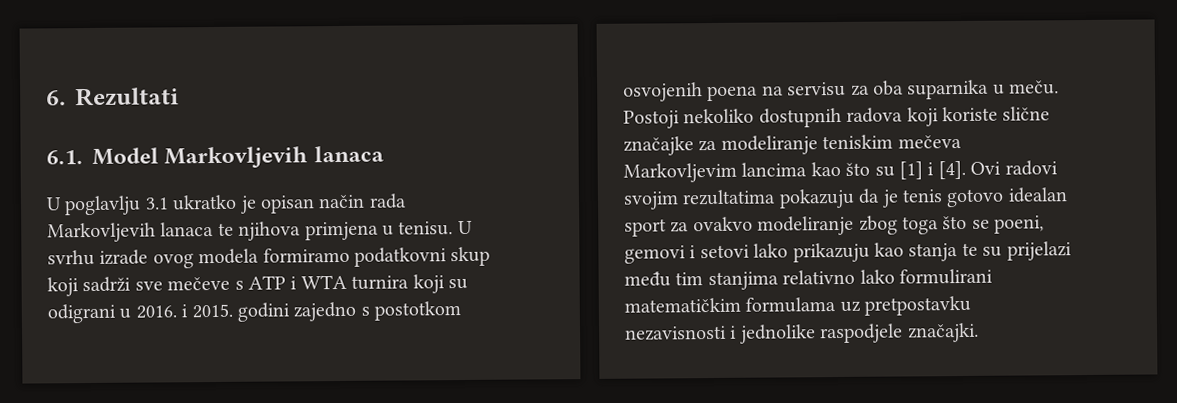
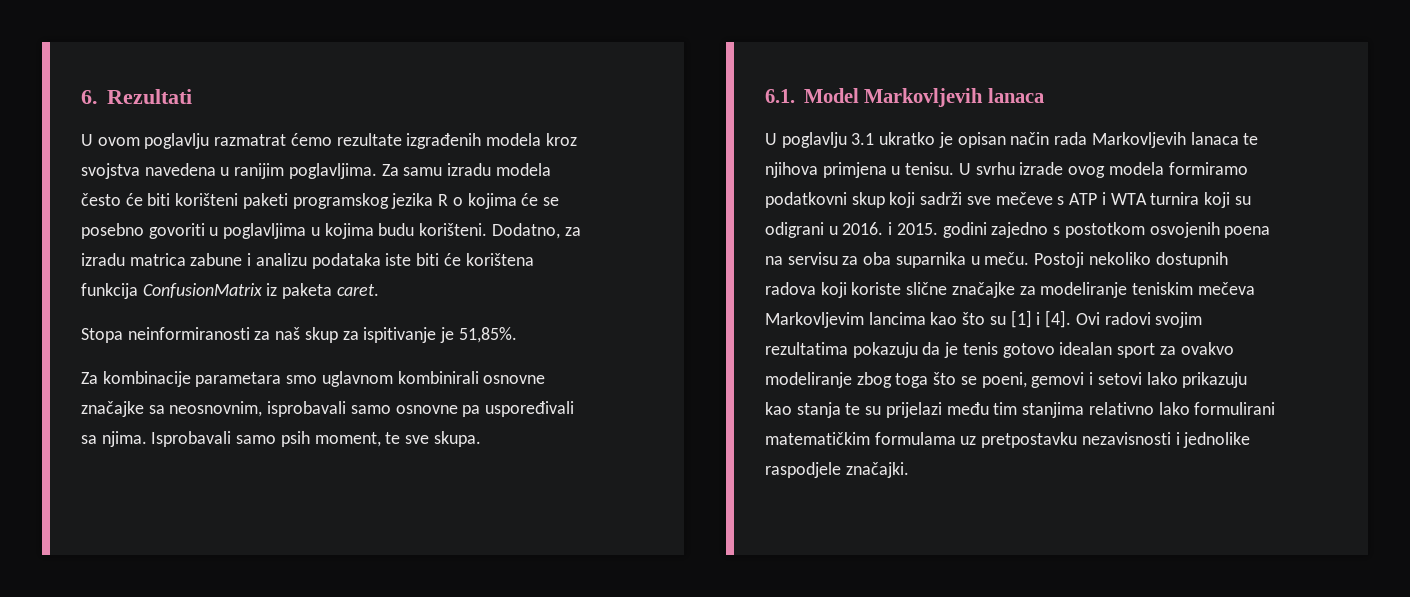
(180, 97) none -> [81,133,577,149] [81,163,551,179] [81,193,559,209] [81,223,581,239] [81,253,534,269] [81,283,379,299] [81,327,517,343] [81,371,546,387] [81,401,575,417] [81,431,481,447] // U ovom poglavlju razmatrat ćemo rezultate izgrađenih modela kroz svojstva navedena u ranijim poglavljima. Za samu izradu modela često će biti korišteni paketi programskog jezika R o kojima će se posebno govoriti u poglavljima u kojima budu korišteni. Dodatno, za izradu matrica zabune i analizu podataka iste biti će korištena funkcija ConfusionMatrix iz paketa caret. // Stopa neinformiranosti za naš skup za ispitivanje je 51,85%. // Za kombinacije parametara smo uglavnom kombinirali osnovne značajke sa neosnovnim, isprobavali samo osnovne pa uspoređivali sa njima. Isprobavali samo psih moment, te sve skupa.

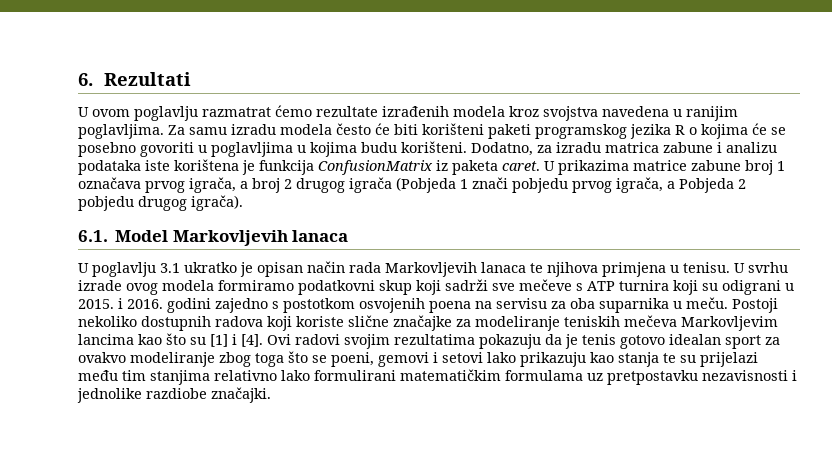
[406,133,482,149] izgrađenih -> [382,106,449,117] izrađenih
[416,253,534,266] biti će korištena -> [174,159,255,175] korištena je
[81,327,517,343] [81,371,546,387] [81,401,575,417] [81,431,481,447] // Stopa neinformiranosti za naš skup za ispitivanje je 51,85%. // Za kombinacije parametara smo uglavnom kombinirali osnovne značajke sa neosnovnim, isprobavali samo osnovne pa uspoređivali sa njima. Isprobavali samo psih moment, te sve skupa. -> [544,160,785,175] [78,177,746,193] [78,195,243,211] U prikazima matrice zabune broj 1 označava prvog igrača, a broj 2 drugog igrača (Pobjeda 1 znači pobjedu prvog igrača, a Pobjeda 2 pobjedu drugog igrača).
[1101,192,1147,205] i WTA -> (615, 286) none
[842,222,938,235] 2016. i 2015. -> [78,298,163,309] 2015. i 2016.
[1132,282,1194,295] teniskim -> [564,316,620,327] teniskih
[765,462,841,478] raspodjele -> [146,388,207,399] razdiobe

